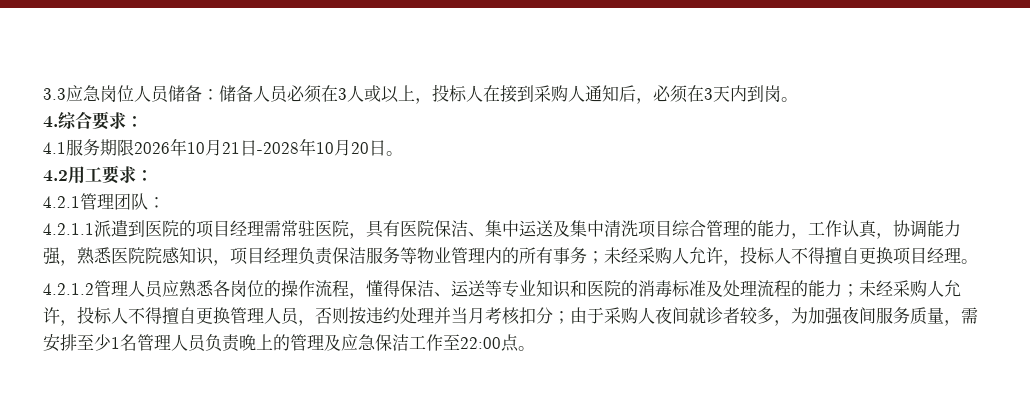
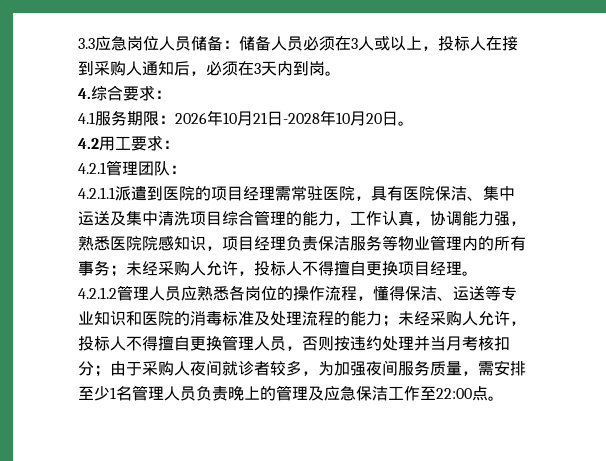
(134, 147) none -> [159,115,175,124] ：

